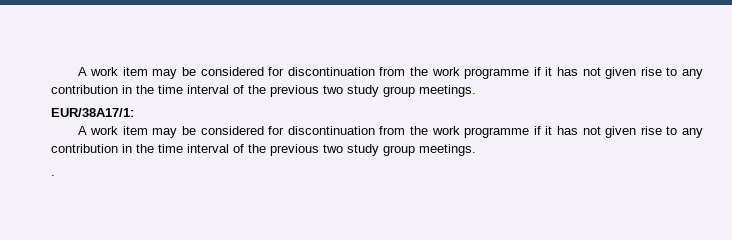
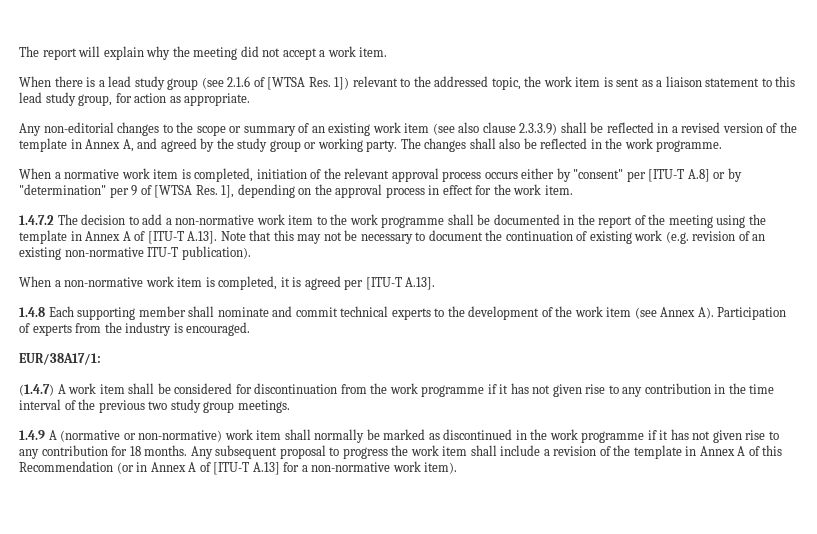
[77,67,178,79] A work item may -> [19,46,388,60] [19,76,796,90] [19,92,251,106] [19,122,797,136] [19,138,723,152] [19,168,742,182] [19,184,573,198] [19,214,766,228] [19,230,766,244] [19,246,251,260] [19,276,436,290] [19,306,787,320] [19,322,251,336] [19,353,101,365] [19,383,155,396] The report will explain why the meeting did not accept a work item. // When there is a lead study group (see 2.1.6 of [WTSA Res. 1]) relevant to the addressed topic, the work item is sent as a liaison statement to this lead study group, for action as appropriate. // Any non-editorial changes to the scope or summary of an existing work item (see also clause 2.3.3.9) shall be reflected in a revised version of the template in Annex A, and agreed by the study group or working party. The changes shall also be reflected in the work programme. // When a normative work item is completed, initiation of the relevant approval process occurs either by "consent" per [ITU-T A.8] or by "determination" per 9 of [WTSA Res. 1], depending on the approval process in effect for the work item. // 1.4.7.2 The decision to add a non-normative work item to the work programme shall be documented in the report of the meeting using the template in Annex A of [ITU-T A.13]. Note that this may not be necessary to document the continuation of existing work (e.g. revision of an existing non-normative ITU-T publication). // When a non-normative work item is completed, it is agreed per [ITU-T A.13]. // 1.4.8 Each supporting member shall nominate and commit technical experts to the development of the work item (see Annex A). Participation of experts from the industry is encouraged. // EUR/38A17/1: // (1.4.7) A work item shall
[51,108,134,117] [77,126,406,138] EUR/38A17/1: // A work item may be considered for discontinuation from -> [19,429,527,443] 1.4.9 A (normative or non-normative) work item shall normally be marked as discontinued in
[122,144,476,156] [51,175,55,176] in the time interval of the previous two study group meetings. // . -> [111,445,783,459] [19,461,458,475] for 18 months. Any subsequent proposal to progress the work item shall include a revision of the template in Annex A of this Recommendation (or in Annex A of [ITU-T A.13] for a non-normative work item).

